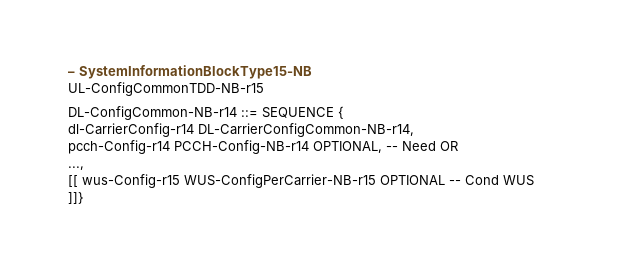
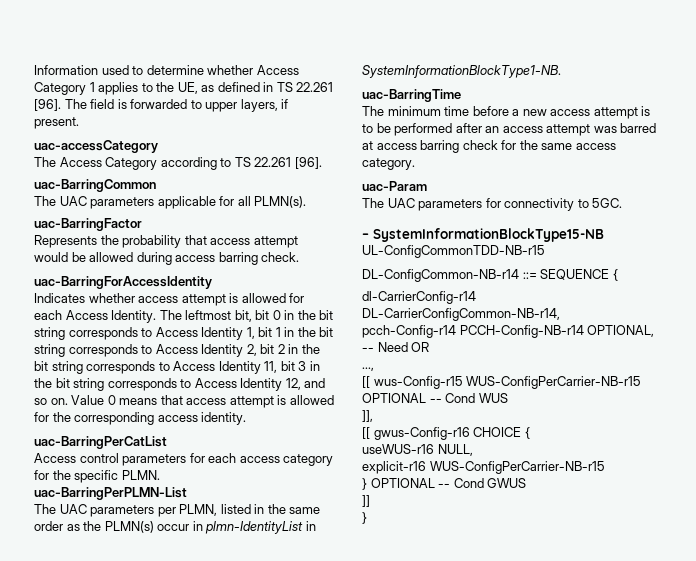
(68, 73) none -> [34,65,299,75] [34,82,334,95] [34,99,289,112] [34,117,79,129] [34,140,158,153] [34,157,322,170] [34,179,156,192] [34,196,307,209] [34,218,142,231] [34,235,298,248] [34,252,300,265] [34,276,212,289] [34,293,305,306] [34,310,334,323] [34,327,334,340] [34,344,320,357] [34,361,320,374] [34,378,326,391] [34,395,334,408] [34,412,247,425] [34,436,167,449] [34,453,334,466] [34,470,160,483] [34,487,187,500] [34,504,321,517] [34,521,316,534] [362,65,561,78] [362,89,461,102] [362,106,651,119] [362,123,657,136] [362,140,616,153] [362,158,415,170] [362,181,427,191] [362,198,623,211] Information used to determine whether Access Category 1 applies to the UE, as defined in TS 22.261 [96]. The field is forwarded to upper layers, if present. // uac-accessCategory // The Access Category according to TS 22.261 [96]. // uac-BarringCommon // The UAC parameters applicable for all PLMN(s). // uac-BarringFactor // Represents the probability that access attempt would be allowed during access barring check. // uac-BarringForAccessIdentity // Indicates whether access attempt is allowed for each Access Identity. The leftmost bit, bit 0 in the bit string corresponds to Access Identity 1, bit 1 in the bit string corresponds to Access Identity 2, bit 2 in the bit string corresponds to Access Identity 11, bit 3 in the bit string corresponds to Access Identity 12, and so on. Value 0 means that access attempt is allowed for the corresponding access identity. // uac-BarringPerCatList // Access control parameters for each access category for the specific PLMN. // uac-BarringPerPLMN-List // The UAC parameters per PLMN, listed in the same order as the PLMN(s) occur in plmn-IdentityList in SystemInformationBlockType1-NB. // uac-BarringTime // The minimum time before a new access attempt is to be performed after an access attempt was barred at access barring check for the same access category. // uac-Param // The UAC parameters for connectivity to 5GC. //
[68,192,84,204] ]]} -> [362,410,373,422] [362,427,530,440] [362,444,473,456] [362,461,605,474] [362,478,527,490] [362,495,370,507] [362,512,367,524] ]], // [[ gwus-Config-r16 CHOICE { // useWUS-r16 NULL, // explicit-r16 WUS-ConfigPerCarrier-NB-r15 // } OPTIONAL -- Cond GWUS // ]] // }

